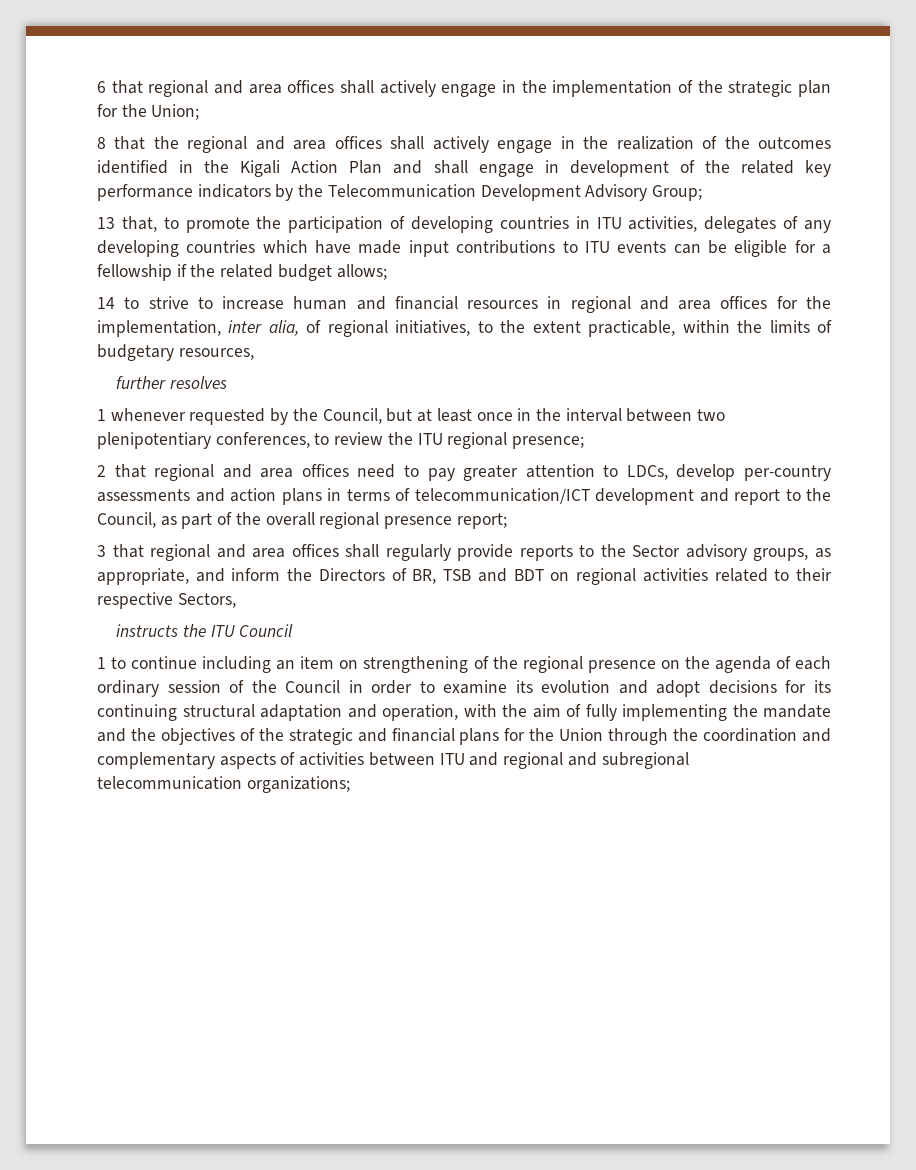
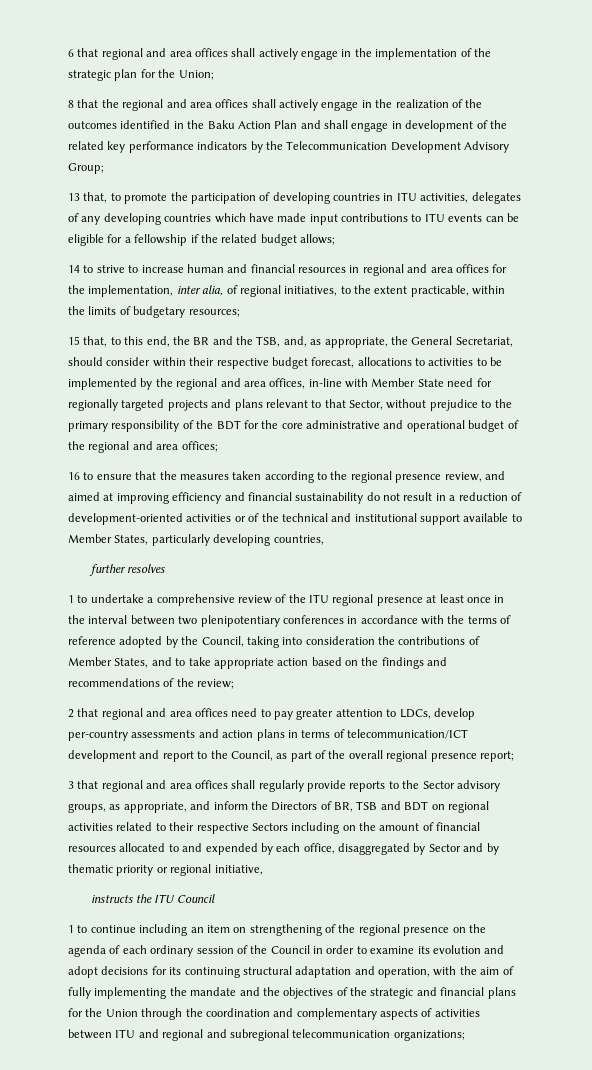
[240,160,281,177] Kigali -> [207,120,235,129] Baku
[178,348,254,360] [116,376,228,389] [97,408,413,425] resources, // further resolves // 1 whenever requested by the Council, but -> [188,309,240,317] [68,336,513,348] [68,357,503,369] [68,378,492,390] [68,399,512,411] [68,420,519,432] [68,441,218,453] [68,471,505,483] [68,492,522,504] [68,513,522,525] [68,534,324,546] [88,564,165,576] [68,594,423,606] resources; // 15 that, to this end, the BR and the TSB, and, as appropriate, the General Secretariat, should consider within their respective budget forecast, allocations to activities to be implemented by the regional and area offices, in-line with Member State need for regionally targeted projects and plans relevant to that Sector, without prejudice to the primary responsibility of the BDT for the core administrative and operational budget of the regional and area offices; // 16 to ensure that the measures taken according to the regional presence review, and aimed at improving efficiency and financial sustainability do not result in a reduction of development-oriented activities or of the technical and institutional support available to Member States, particularly developing countries, // further resolves // 1 to undertake a comprehensive review of the ITU regional presence
[215,432,585,449] conferences, to review the ITU regional presence; -> [282,615,512,625] [68,636,480,648] [68,657,448,669] [68,678,235,689] conferences in accordance with the terms of reference adopted by the Council, taking into consideration the contributions of Member States, and to take appropriate action based on the findings and recommendations of the review;
[177,593,236,608] Sectors, -> [251,822,481,834] [68,843,499,855] [68,864,263,876] Sectors including on the amount of financial resources allocated to and expended by each office, disaggregated by Sector and by thematic priority or regional initiative,

